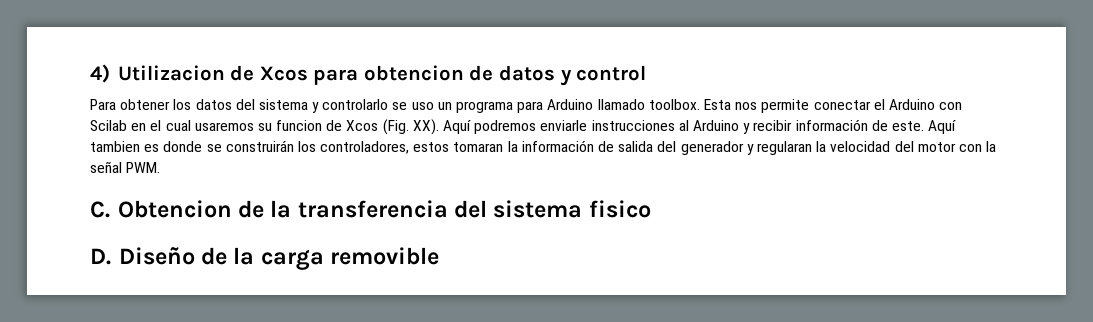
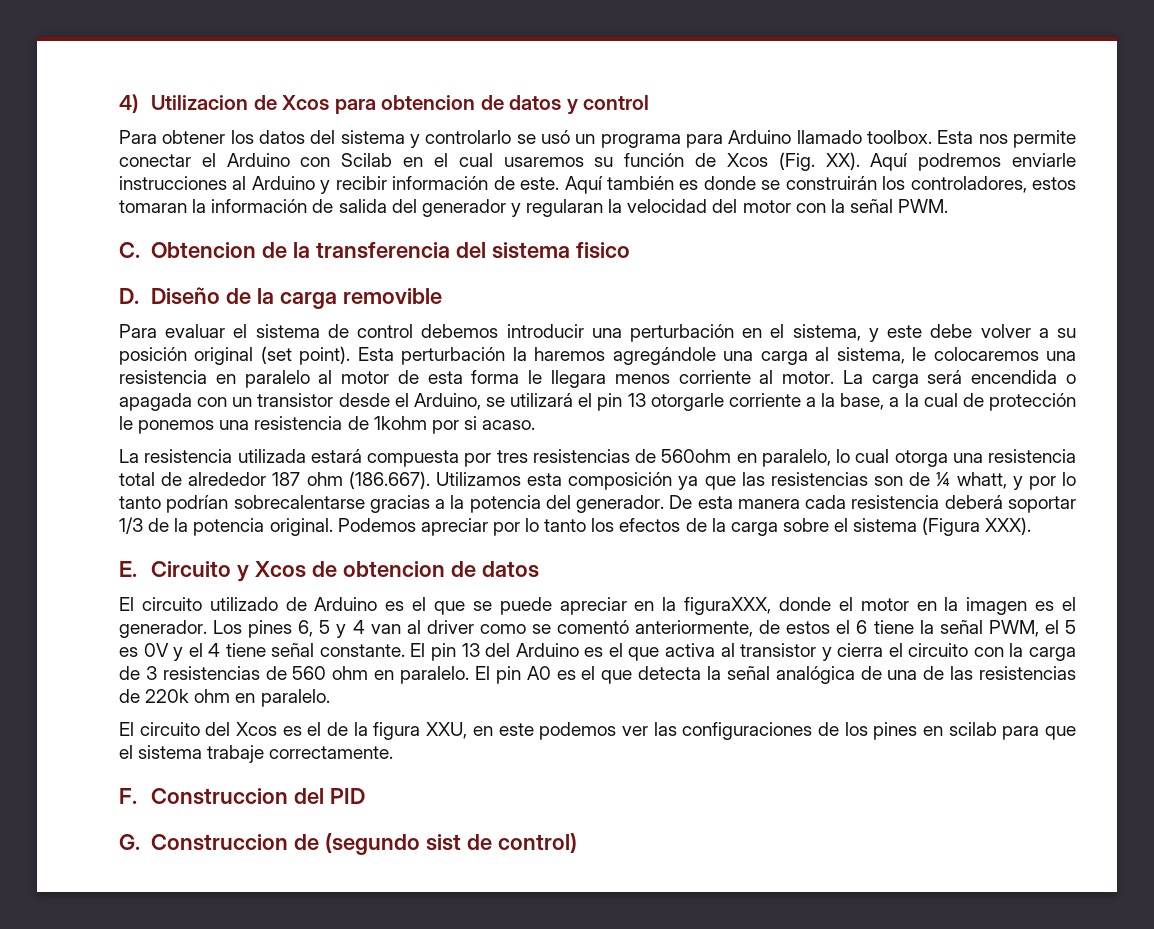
[411,102,434,110] uso -> [541,130,570,144] usó
[276,120,323,131] funcion -> [624,153,685,167] función
[90,141,140,152] tambien -> [606,176,674,190] también
(440, 256) none -> [119,324,1076,342] [119,346,1076,365] [119,370,1077,388] [119,393,1076,411] [119,416,536,434] [119,449,1076,467] [119,471,1076,490] [119,495,1076,513] [119,517,1032,536] [119,561,539,582] [119,597,1077,615] [119,620,1076,638] [119,643,1076,661] [119,666,1077,684] [119,689,330,707] [119,722,1076,740] [119,745,394,763] [119,788,365,805] [119,833,577,855] // Para evaluar el sistema de control debemos introducir una perturbación en el sistema, y este debe volver a su posición original (set point). Esta perturbación la haremos agregándole una carga al sistema, le colocaremos una resistencia en paralelo al motor de esta forma le llegara menos corriente al motor. La carga será encendida o apagada con un transistor desde el Arduino, se utilizará el pin 13 otorgarle corriente a la base, a la cual de protección le ponemos una resistencia de 1kohm por si acaso. // La resistencia utilizada estará compuesta por tres resistencias de 560ohm en paralelo, lo cual otorga una resistencia total de alrededor 187 ohm (186.667). Utilizamos esta composición ya que las resistencias son de ¼ whatt, y por lo tanto podrían sobrecalentarse gracias a la potencia del generador. De esta manera cada resistencia deberá soportar 1/3 de la potencia original. Podemos apreciar por lo tanto los efectos de la carga sobre el sistema (Figura XXX). // E. Circuito y Xcos de obtencion de datos // El circuito utilizado de Arduino es el que se puede apreciar en la figuraXXX, donde el motor en la imagen es el generador. Los pines 6, 5 y 4 van al driver como se comentó anteriormente, de estos el 6 tiene la señal PWM, el 5 es 0V y el 4 tiene señal constante. El pin 13 del Arduino es el que activa al transistor y cierra el circuito con la carga de 3 resistencias de 560 ohm en paralelo. El pin A0 es el que detecta la señal analógica de una de las resistencias de 220k ohm en paralelo. // El circuito del Xcos es el de la figura XXU, en este podemos ver las configuraciones de los pines en scilab para que el sistema trabaje correctamente. // F. Construccion del PID // G. Construccion de (segundo sist de control)

